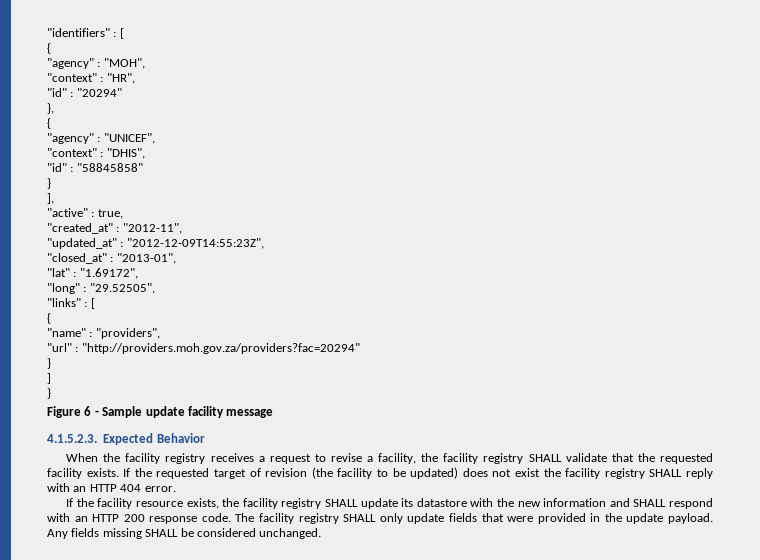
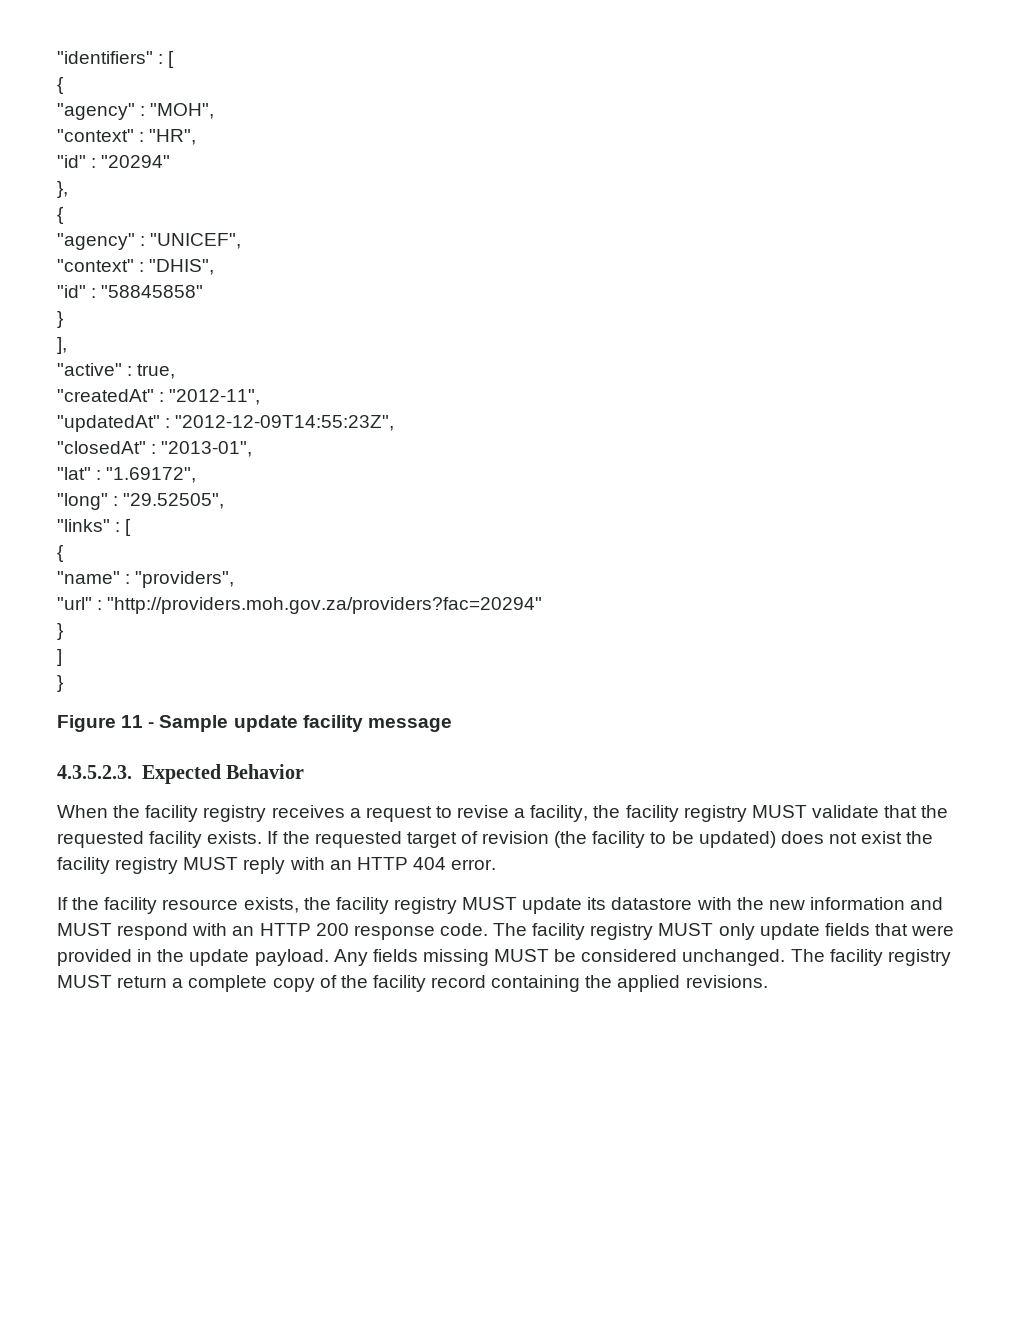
[47,223,113,234] "created_at" -> [57,389,154,402] "createdAt"
[47,238,117,249] "updated_at" -> [57,415,160,432] "updatedAt"
[47,253,107,264] "closed_at" -> [57,441,146,454] "closedAt"
[84,406,92,416] 6 -> [121,715,144,728] 11
[47,434,97,443] 4.1.5.2.3. -> [57,765,132,779] 4.3.5.2.3.
[528,454,562,462] SHALL -> [751,805,807,818] MUST
[649,469,683,477] SHALL -> [183,857,239,870] MUST
[324,499,358,507] SHALL -> [462,897,518,910] MUST
[633,499,667,507] SHALL -> [57,923,112,936] MUST
[343,514,377,522] SHALL -> [658,923,714,936] MUST
[145,529,179,537] SHALL -> [494,949,550,962] MUST
(322, 533) none -> [790,949,951,966] [57,975,768,992] The facility registry MUST return a complete copy of the facility record containing the applied revisions.

